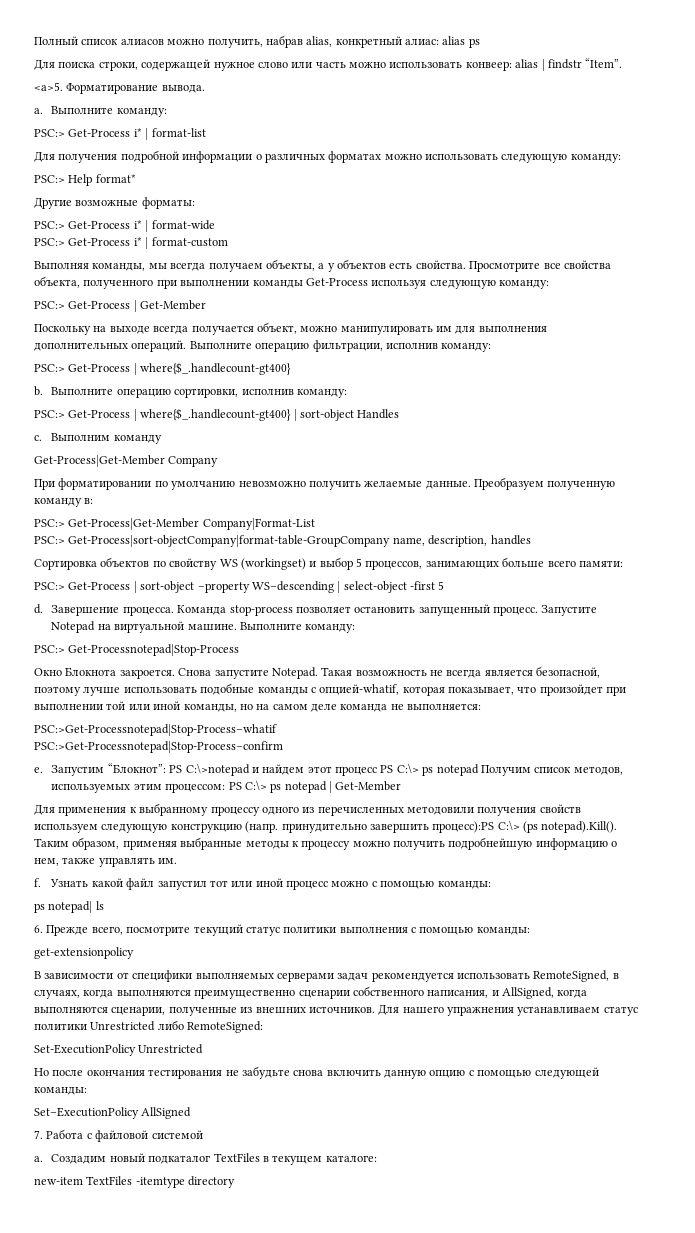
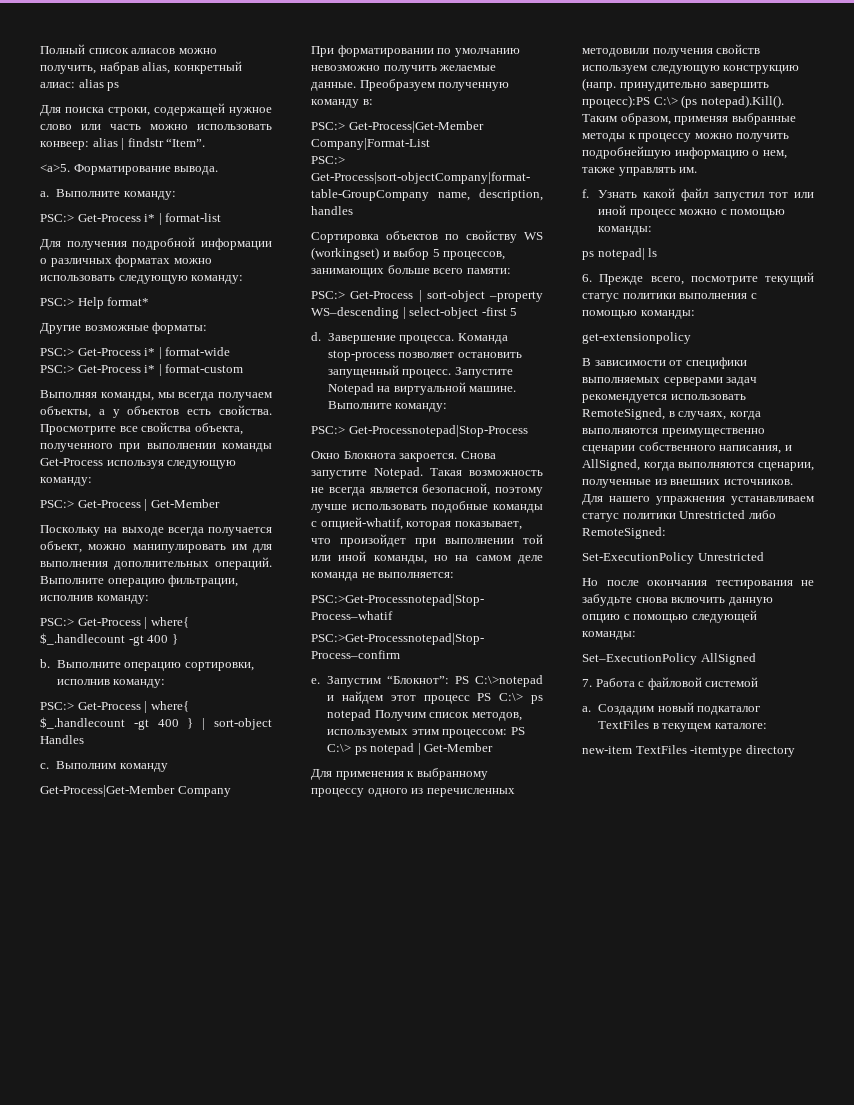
[140,362,292,375] where{$_.handlecount-gt400} -> [150,617,189,628] [40,633,178,646] where{ $_.handlecount -gt 400 }
[140,408,292,421] where{$_.handlecount-gt400} -> [150,701,189,712] [40,717,194,730] where{ $_.handlecount -gt 400 }

